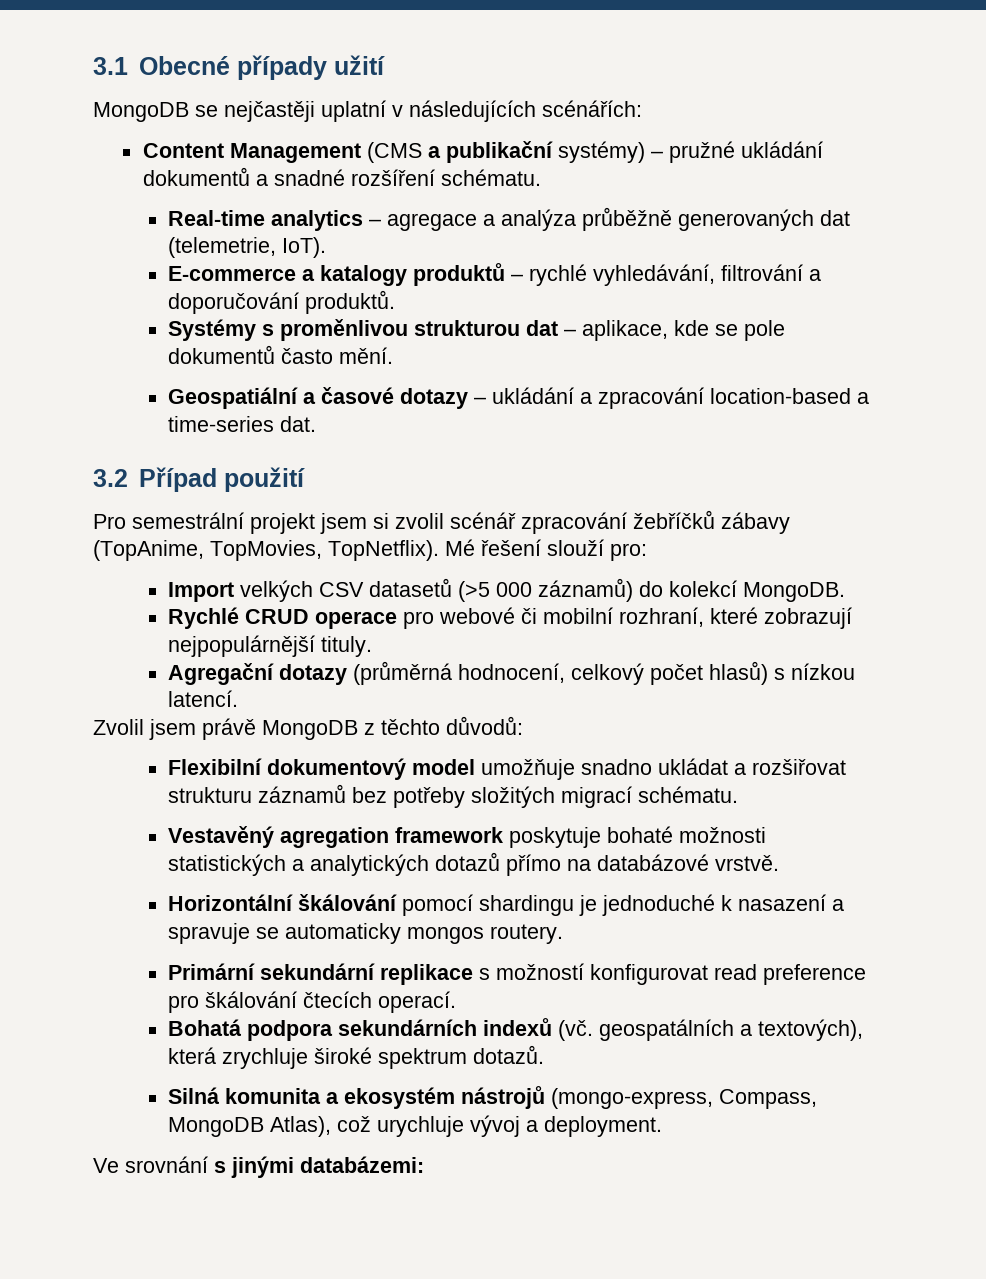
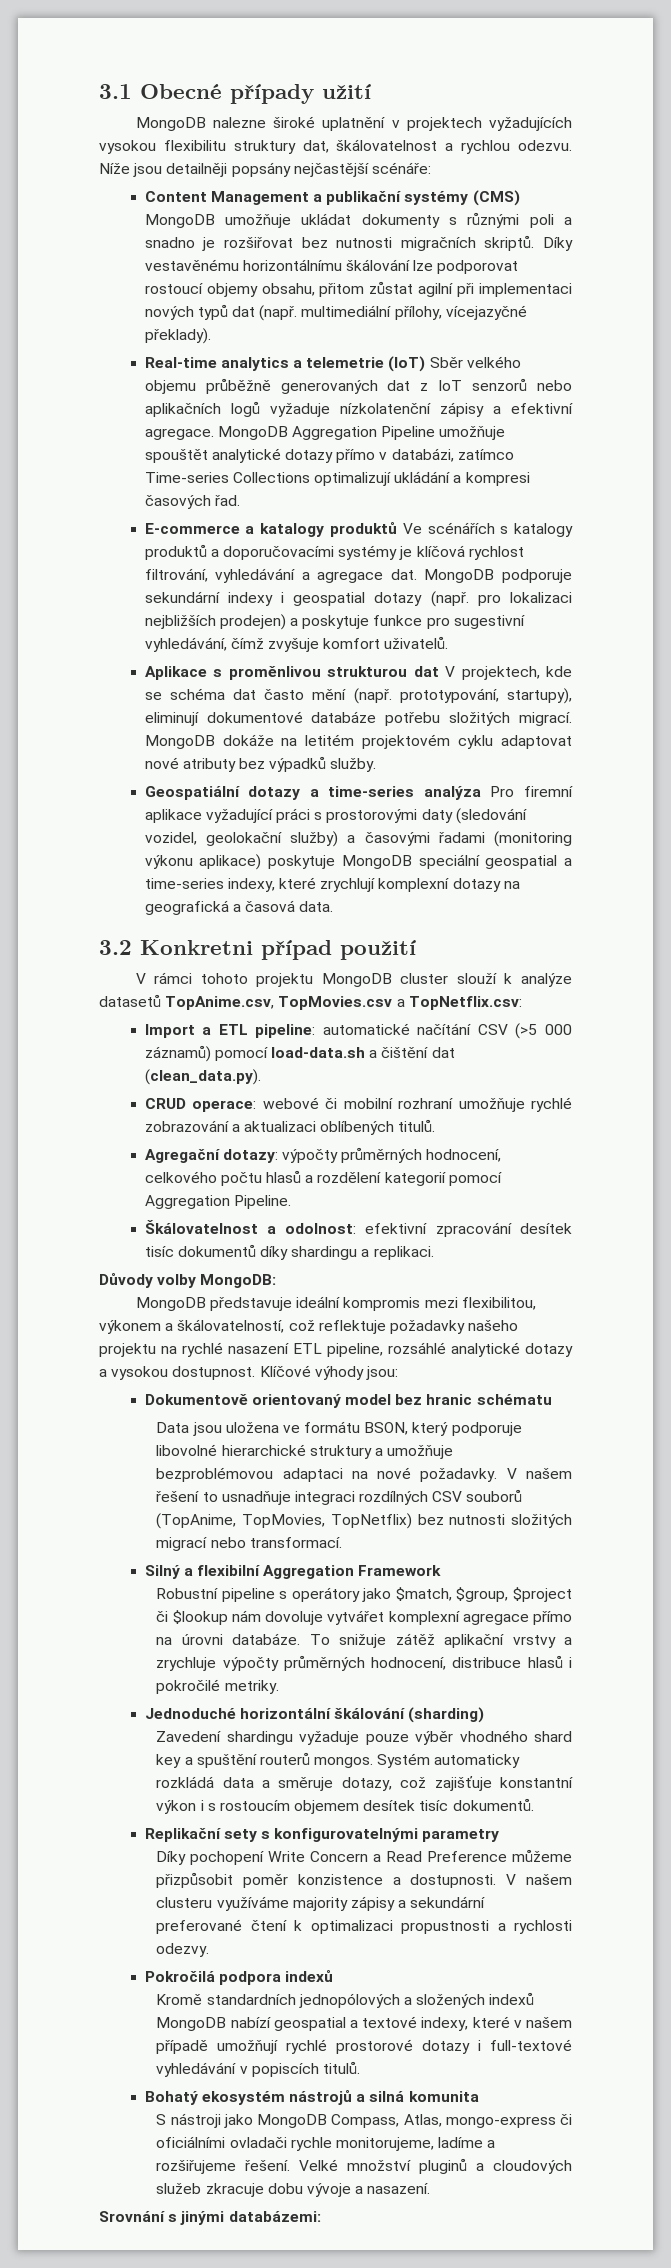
[195,100,642,122] se nejčastěji uplatní v následujících scénářích: -> [213,116,572,131] [99,139,572,154] [99,162,431,177] nalezne široké uplatnění v projektech vyžadujících vysokou flexibilitu struktury dat, škálovatelnost a rychlou odezvu. Níže jsou detailněji popsány nejčastější scénáře:
[366,142,422,163] (CMS -> (309, 198) none
[557,141,823,163] [142,167,541,186] [168,207,851,231] [168,237,327,258] [168,263,822,286] [168,290,396,314] [168,319,786,341] [168,345,394,364] [168,387,870,409] [168,416,317,432] systémy) – pružné ukládání dokumentů a snadné rozšíření schématu. // Real-time analytics – agregace a analýza průběžně generovaných dat (telemetrie, IoT). // E-commerce a katalogy produktů – rychlé vyhledávání, filtrování a doporučování produktů. // Systémy s proměnlivou strukturou dat – aplikace, kde se pole dokumentů často mění. // Geospatiální a časové dotazy – ukládání a zpracování location-based a time-series dat. -> [404,190,520,206] [144,212,572,228] [144,235,573,251] [144,259,519,274] [144,281,573,297] [144,304,527,321] [144,328,211,344] [144,356,521,372] [144,378,573,394] [144,401,573,417] [144,426,506,440] [144,448,514,463] [144,471,530,486] [144,495,240,509] [144,522,573,537] [144,544,524,560] [144,568,572,583] [144,591,572,607] [144,614,525,630] [144,636,449,652] [144,666,572,680] [144,688,572,704] [144,711,572,726] [144,734,572,749] [144,756,377,772] [144,786,573,800] [144,808,527,824] [144,831,572,847] [144,854,572,870] [144,877,520,892] [144,900,334,915] systémy (CMS) MongoDB umožňuje ukládat dokumenty s různými poli a snadno je rozšiřovat bez nutnosti migračních skriptů. Díky vestavěnému horizontálnímu škálování lze podporovat rostoucí objemy obsahu, přitom zůstat agilní při implementaci nových typů dat (např. multimediální přílohy, vícejazyčné překlady). // Real-time analytics a telemetrie (IoT) Sběr velkého objemu průběžně generovaných dat z IoT senzorů nebo aplikačních logů vyžaduje nízkolatenční zápisy a efektivní agregace. MongoDB Aggregation Pipeline umožňuje spouštět analytické dotazy přímo v databázi, zatímco Time-series Collections optimalizují ukládání a kompresi časových řad. // E-commerce a katalogy produktů Ve scénářích s katalogy produktů a doporučovacími systémy je klíčová rychlost filtrování, vyhledávání a agregace dat. MongoDB podporuje sekundární indexy i geospatial dotazy (např. pro lokalizaci nejbližších prodejen) a poskytuje funkce pro sugestivní vyhledávání, čímž zvyšuje komfort uživatelů. // Aplikace s proměnlivou strukturou dat V projektech, kde se schéma dat často mění (např. prototypování, startupy), eliminují dokumentové databáze potřebu složitých migrací. MongoDB dokáže na letitém projektovém cyklu adaptovat nové atributy bez výpadků služby. // Geospatiální dotazy a time-series analýza Pro firemní aplikace vyžadující práci s prostorovými daty (sledování vozidel, geolokační služby) a časovými řadami (monitoring výkonu aplikace) poskytuje MongoDB speciální geospatial a time-series indexy, které zrychlují komplexní dotazy na geografická a časová data.
[138,467,217,492] Případ -> [139,940,332,960] Konkretni případ
[93,510,790,534] [93,539,647,561] [168,578,846,602] [168,607,853,629] [168,635,373,657] [168,661,856,685] [168,690,239,707] [93,716,523,740] [168,758,847,780] [168,784,739,808] [168,826,767,848] [168,852,780,876] [168,894,845,916] [168,923,564,944] [168,963,867,985] [168,991,457,1013] [168,1018,864,1041] [168,1045,545,1069] [168,1086,818,1109] [168,1115,663,1137] [93,1156,208,1173] Pro semestrální projekt jsem si zvolil scénář zpracování žebříčků zábavy (TopAnime, TopMovies, TopNetflix). Mé řešení slouží pro: // Import velkých CSV datasetů (>5 000 záznamů) do kolekcí MongoDB. // Rychlé CRUD operace pro webové či mobilní rozhraní, které zobrazují nejpopulárnější tituly. // Agregační dotazy (průměrná hodnocení, celkový počet hlasů) s nízkou latencí. // Zvolil jsem právě MongoDB z těchto důvodů: // Flexibilní dokumentový model umožňuje snadno ukládat a rozšiřovat strukturu záznamů bez potřeby složitých migrací schématu. // Vestavěný agregation framework poskytuje bohaté možnosti statistických a analytických dotazů přímo na databázové vrstvě. // Horizontální škálování pomocí shardingu je jednoduché k nasazení a spravuje se automaticky mongos routery. // Primární sekundární replikace s možností konfigurovat read preference pro škálování čtecích operací. // Bohatá podpora sekundárních indexů (vč. geospatálních a textových), která zrychluje široké spektrum dotazů. // Silná komunita a ekosystém nástrojů (mongo-express, Compass, MongoDB Atlas), což urychluje vývoj a deployment. // Ve srovnání -> [135,972,572,987] [99,994,522,1010] [144,1023,572,1039] [144,1045,455,1062] [144,1069,261,1085] [144,1097,572,1112] [144,1119,436,1135] [144,1147,502,1163] [144,1170,502,1186] [144,1195,291,1209] [144,1220,572,1237] [144,1244,434,1260] [99,1273,277,1288] [135,1296,536,1311] [99,1319,519,1334] [99,1342,573,1357] [99,1365,398,1380] [144,1394,552,1408] [156,1421,522,1436] [156,1444,454,1459] [156,1467,572,1482] [156,1489,523,1505] [156,1513,572,1529] [156,1537,342,1551] [144,1565,442,1579] [156,1587,572,1602] [156,1610,572,1625] [156,1633,572,1648] [156,1655,572,1671] [156,1679,279,1694] [144,1707,485,1723] [156,1730,572,1745] [156,1752,521,1768] [156,1776,573,1791] [156,1798,534,1814] [144,1827,500,1842] [156,1849,572,1865] [156,1872,572,1888] [156,1896,486,1911] [156,1919,572,1934] [156,1943,210,1957] [144,1970,334,1985] [156,1992,535,2008] [156,2016,572,2031] [156,2039,572,2054] [156,2061,360,2077] [144,2090,479,2105] [156,2113,572,2128] [156,2136,496,2151] [156,2158,572,2174] [156,2183,431,2197] [99,2211,165,2222] V rámci tohoto projektu MongoDB cluster slouží k analýze datasetů TopAnime.csv, TopMovies.csv a TopNetflix.csv: // Import a ETL pipeline: automatické načítání CSV (>5 000 záznamů) pomocí load-data.sh a čištění dat (clean_data.py). // CRUD operace: webové či mobilní rozhraní umožňuje rychlé zobrazování a aktualizaci oblíbených titulů. // Agregační dotazy: výpočty průměrných hodnocení, celkového počtu hlasů a rozdělení kategorií pomocí Aggregation Pipeline. // Škálovatelnost a odolnost: efektivní zpracování desítek tisíc dokumentů díky shardingu a replikaci. // Důvody volby MongoDB: // MongoDB představuje ideální kompromis mezi flexibilitou, výkonem a škálovatelností, což reflektuje požadavky našeho projektu na rychlé nasazení ETL pipeline, rozsáhlé analytické dotazy a vysokou dostupnost. Klíčové výhody jsou: // Dokumentově orientovaný model bez hranic schématu // Data jsou uložena ve formátu BSON, který podporuje libovolné hierarchické struktury a umožňuje bezproblémovou adaptaci na nové požadavky. V našem řešení to usnadňuje integraci rozdílných CSV souborů (TopAnime, TopMovies, TopNetflix) bez nutnosti složitých migrací nebo transformací. // Silný a flexibilní Aggregation Framework // Robustní pipeline s operátory jako $match, $group, $project či $lookup nám dovoluje vytvářet komplexní agregace přímo na úrovni databáze. To snižuje zátěž aplikační vrstvy a zrychluje výpočty průměrných hodnocení, distribuce hlasů i pokročilé metriky. // Jednoduché horizontální škálování (sharding) // Zavedení shardingu vyžaduje pouze výběr vhodného shard key a spuštění routerů mongos. Systém automaticky rozkládá data a směruje dotazy, což zajišťuje konstantní výkon i s rostoucím objemem desítek tisíc dokumentů. // Replikační sety s konfigurovatelnými parametry // Díky pochopení Write Concern a Read Preference můžeme přizpůsobit poměr konzistence a dostupnosti. V našem clusteru využíváme majority zápisy a sekundární preferované čtení k optimalizaci propustnosti a rychlosti odezvy. // Pokročilá podpora indexů // Kromě standardních jednopólových a složených indexů MongoDB nabízí geospatial a textové indexy, které v našem případě umožňují rychlé prostorové dotazy i full-textové vyhledávání v popiscích titulů. // Bohatý ekosystém nástrojů a silná komunita // S nástroji jako MongoDB Compass, Atlas, mongo-express či oficiálními ovladači rychle monitorujeme, ladíme a rozšiřujeme řešení. Velké množství pluginů a cloudových služeb zkracuje dobu vývoje a nasazení. // Srovnání

